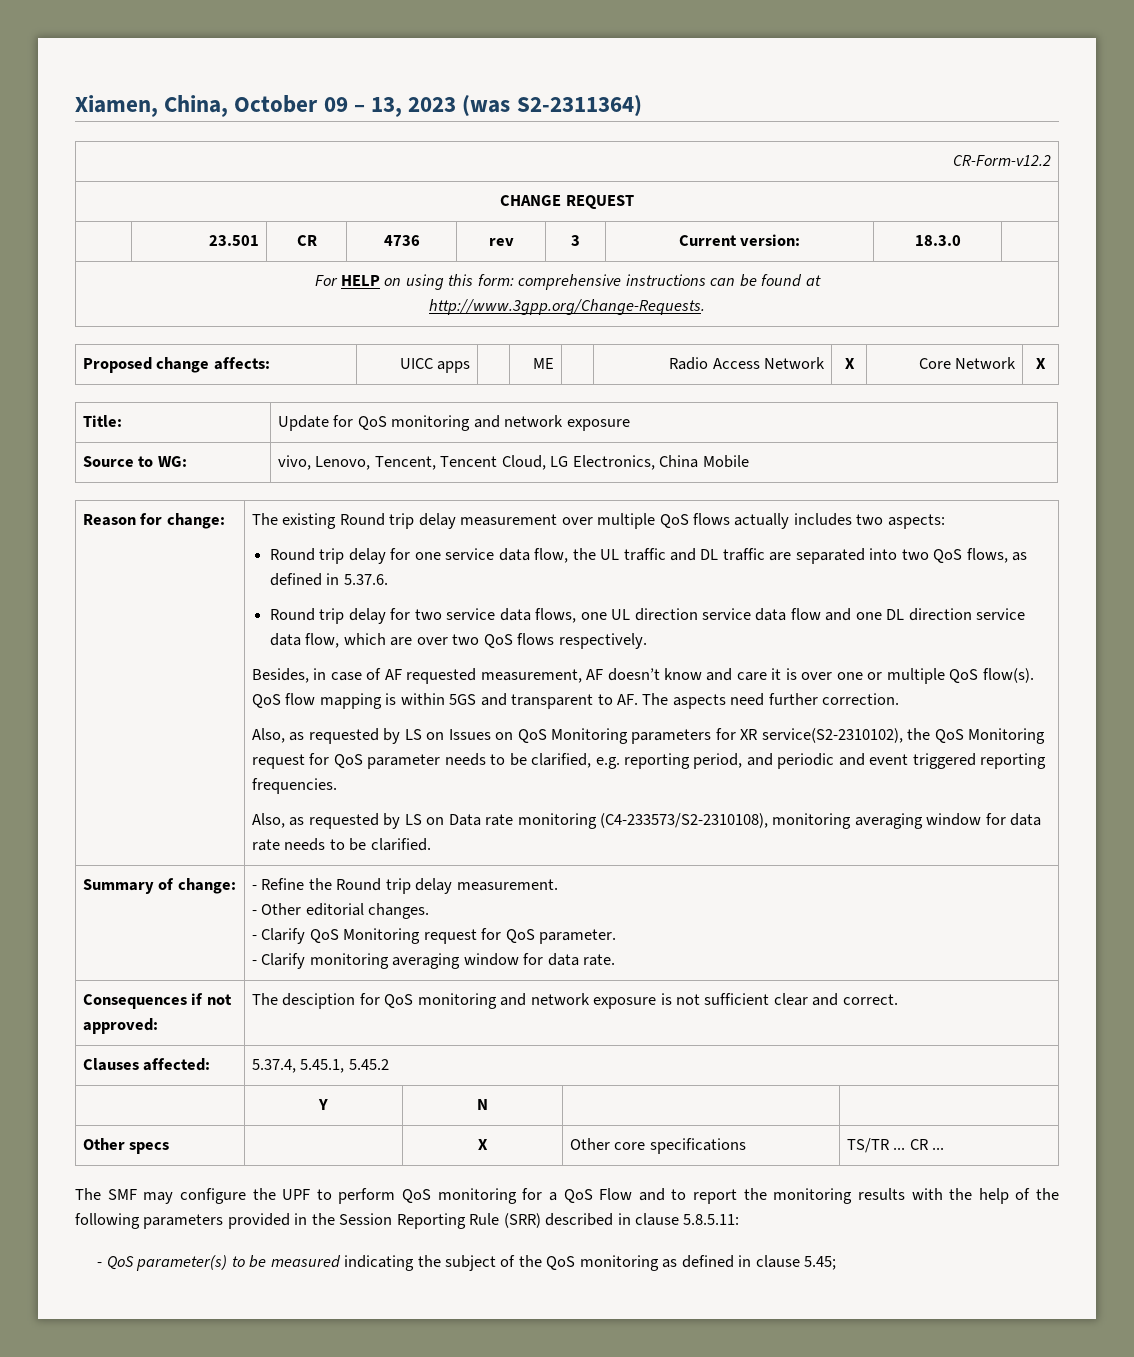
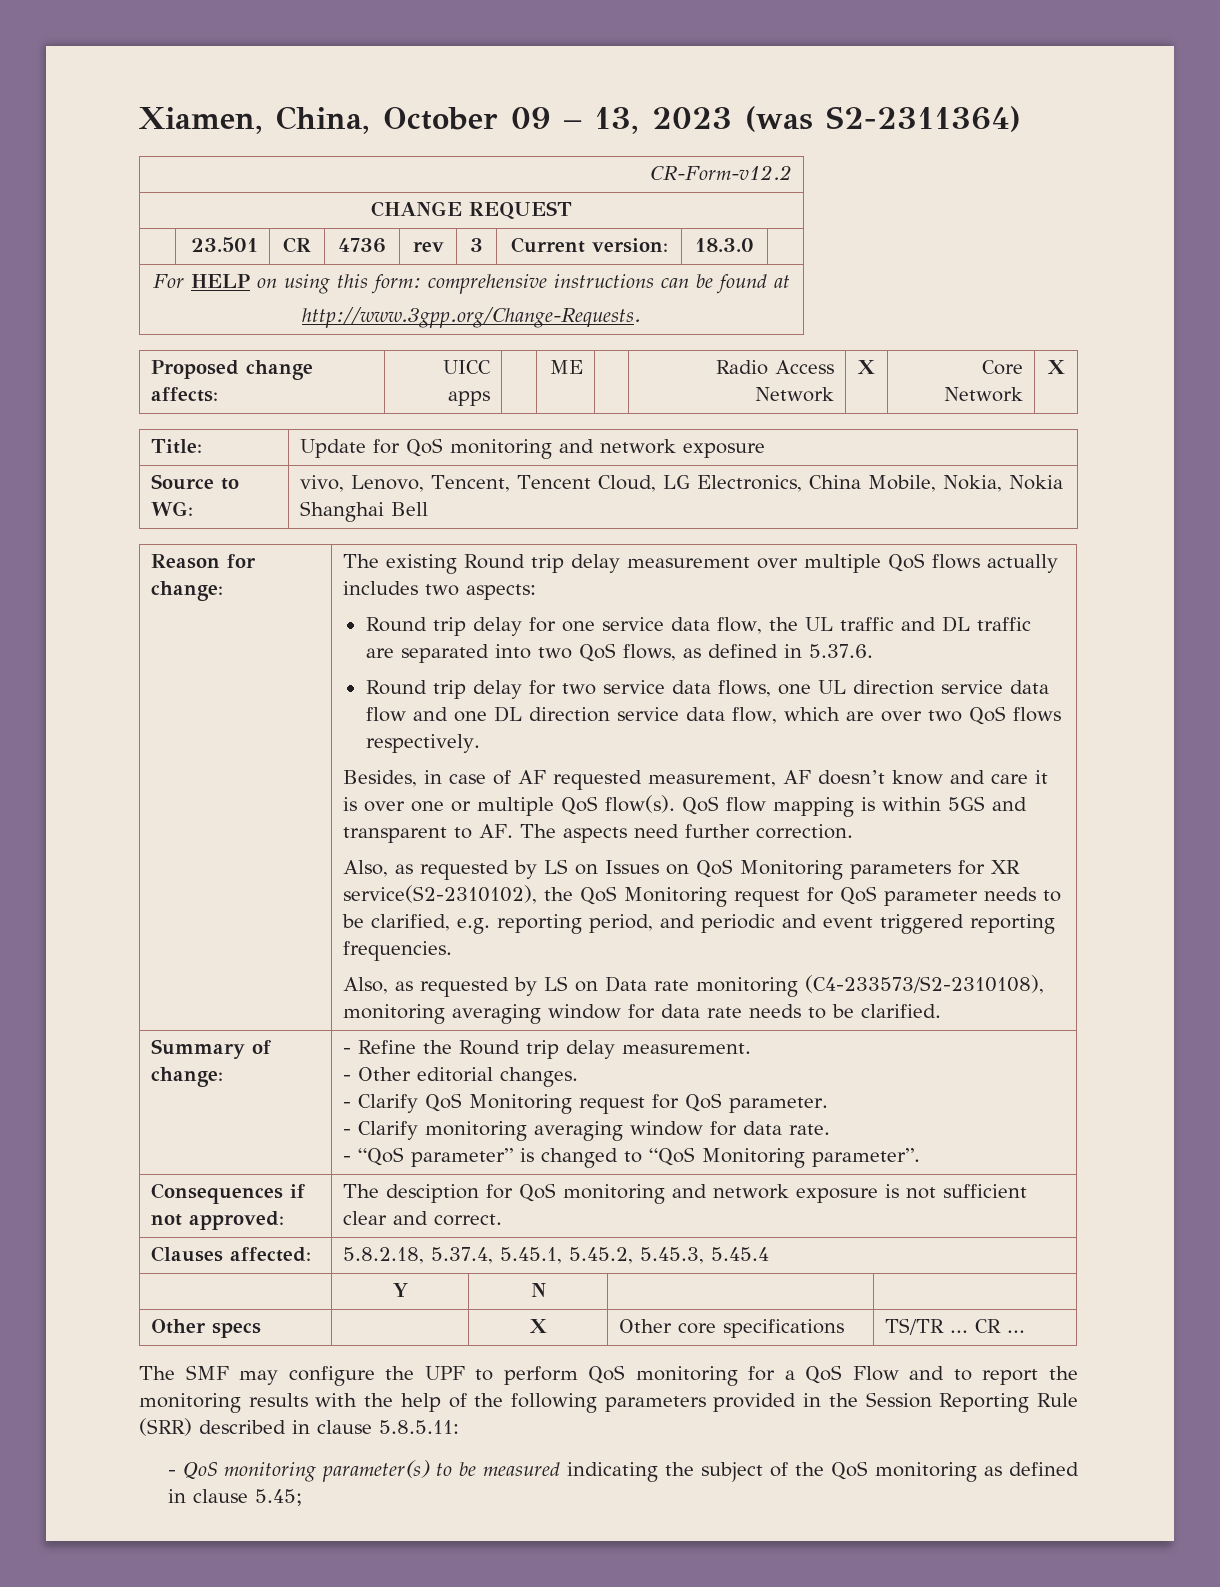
[702,455,749,468] Mobile -> [868,475,1064,492] [300,501,429,522] Mobile, Nokia, Nokia Shanghai Bell
(616, 960) none -> [343,1147,921,1168] // - “QoS parameter” is changed to “QoS Monitoring parameter”.
(211, 1064) none -> [343,1247,425,1264] 5.8.2.18,
[348,1059,389,1070] 5.45.2 -> [569,1247,770,1264] 5.45.2, 5.45.3, 5.45.4
(134, 1263) none -> [223,1462,316,1482] monitoring

